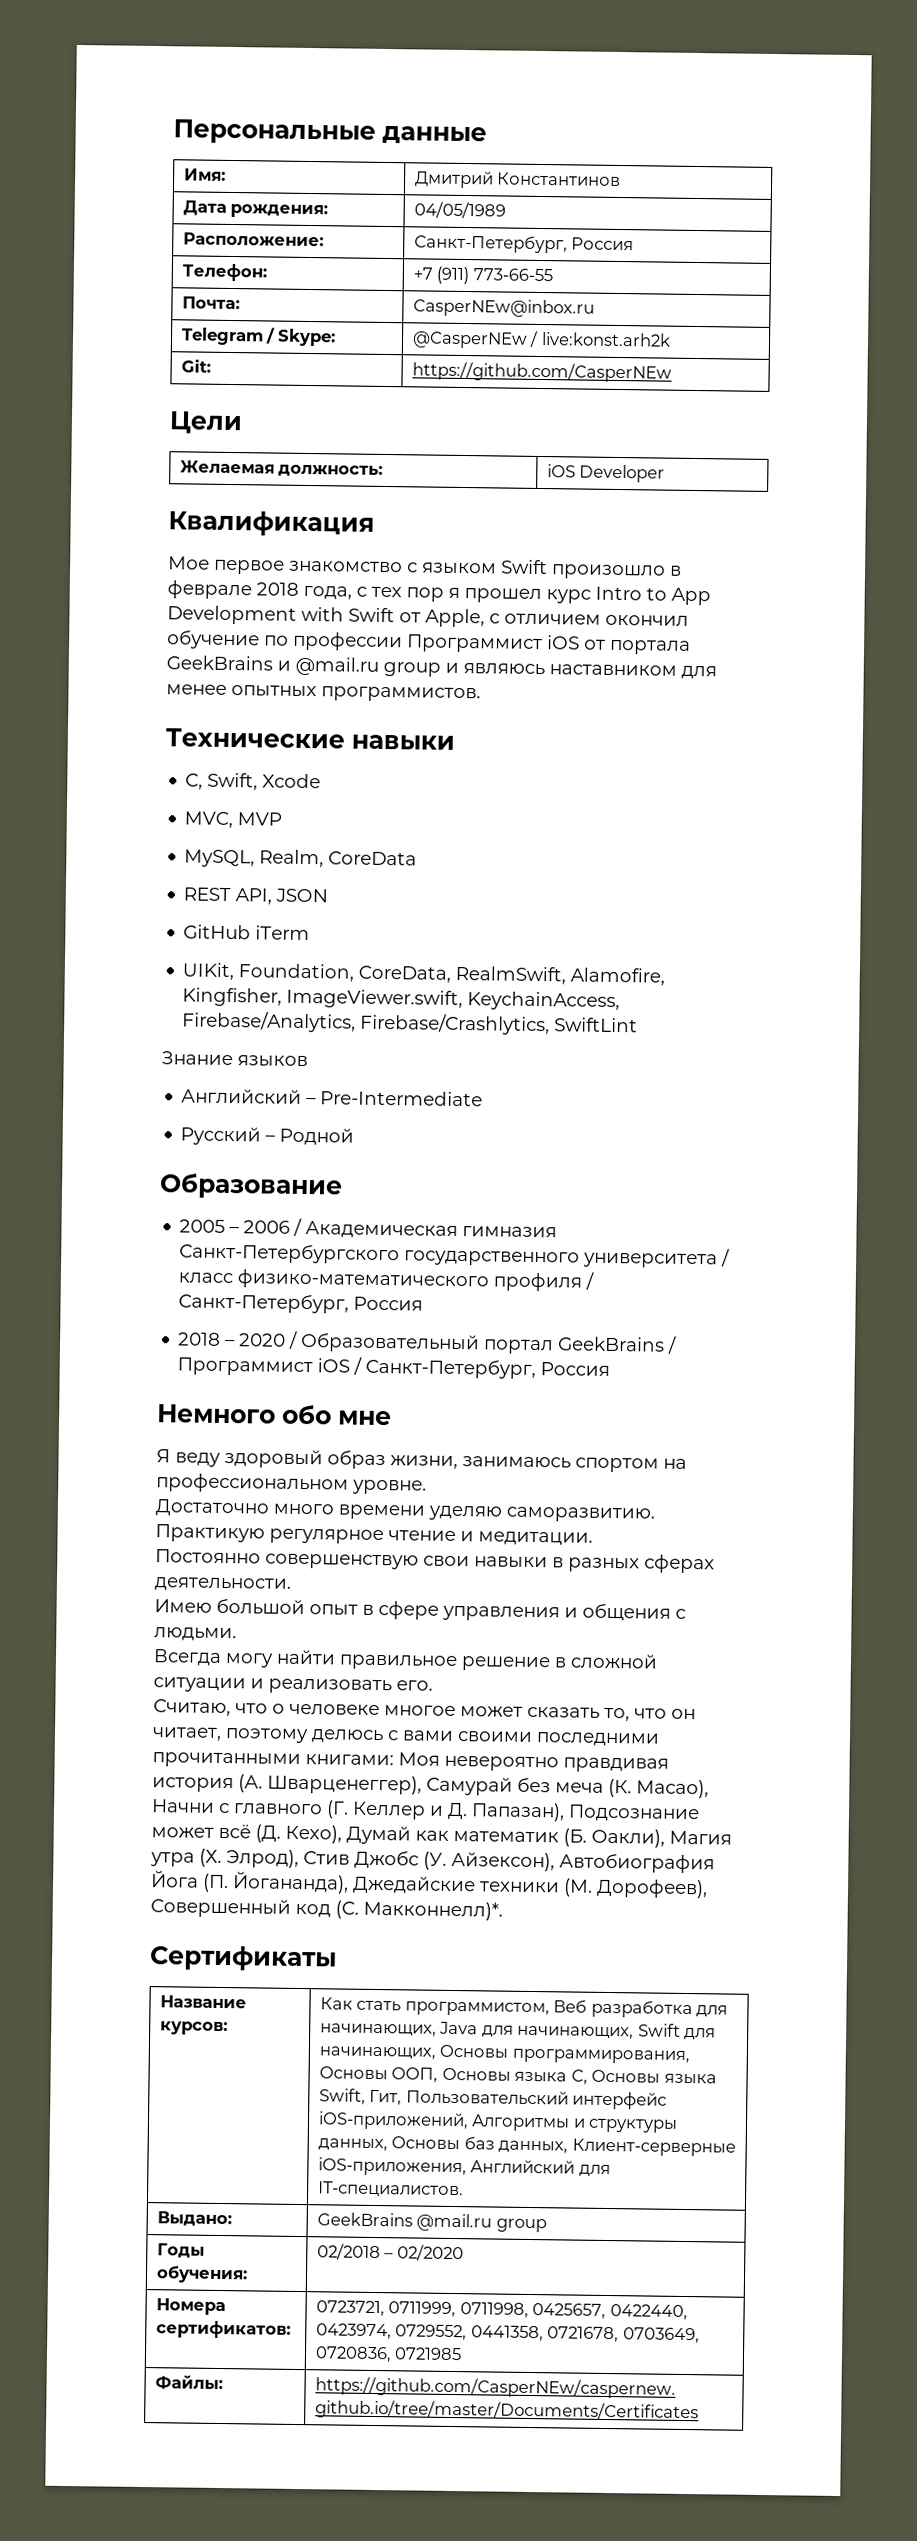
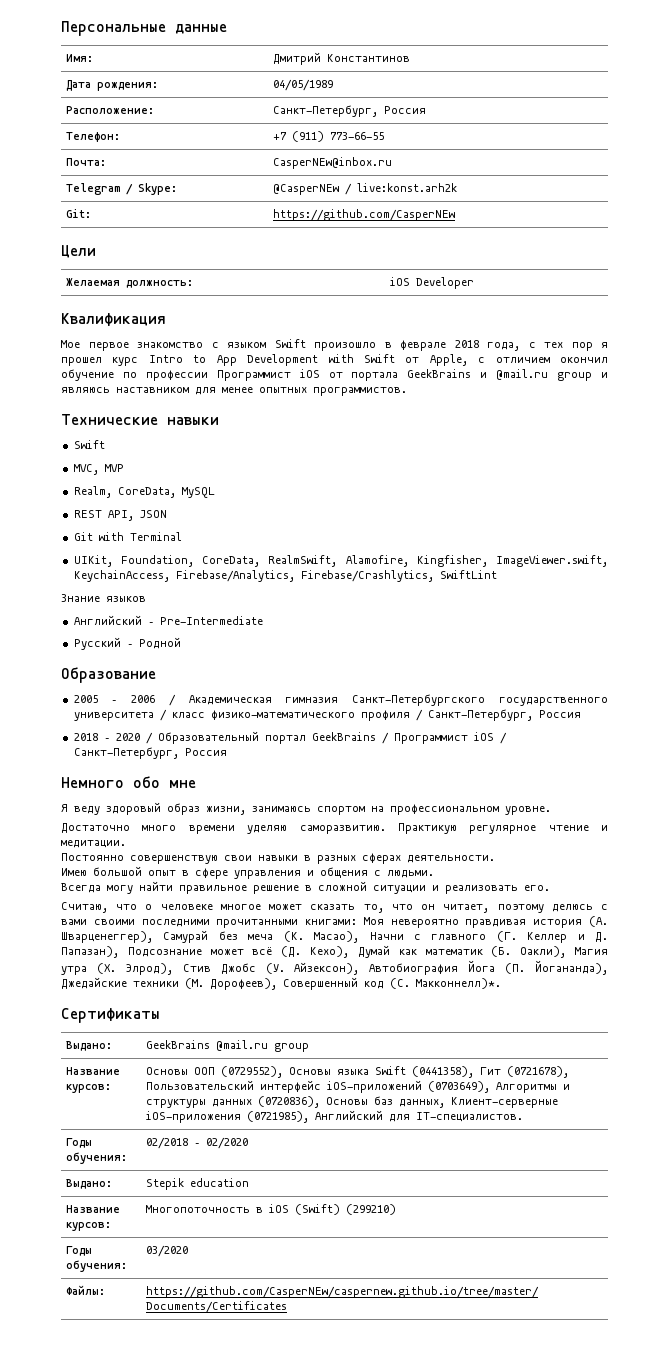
[185,772,322,791] C, Swift, Xcode -> [73,440,105,449] Swift
[184,849,418,868] MySQL, Realm, CoreData -> [73,486,215,498] Realm, CoreData, MySQL
[183,924,311,941] GitHub iTerm -> [73,532,182,541] Git with Terminal
[159,1995,247,2009] [159,2021,228,2036] [319,1997,729,2019] [319,2021,717,2041] [318,2044,690,2065] [318,2066,717,2085] [318,2088,668,2110] [317,2111,679,2133] [317,2136,736,2157] [317,2157,611,2178] [317,2181,464,2199] [156,2211,232,2227] [316,2212,547,2233] Название курсов: | Как стать программистом, Веб разработка для начинающих, Java для начинающих, Swift для начинающих, Основы программирования, Основы ООП, Основы языка С, Основы языка Swift, Гит, Пользовательский интерфейс iOS-приложений, Алгоритмы и структуры данных, Основы баз данных, Клиент-серверные iOS-приложения, Английский для IT-специалистов. // Выдано: | GeekBrains @mail.ru group -> [65,1041,112,1051] [145,1040,309,1052] [65,1067,120,1075] [65,1084,111,1093] [145,1066,569,1078] [145,1080,570,1093] [145,1096,558,1108] [145,1110,523,1123] Выдано: | GeekBrains @mail.ru group // Название курсов: | Основы ООП (0729552), Основы языка Swift (0441358), Гит (0721678), Пользовательский интерфейс iOS-приложений (0703649), Алгоритмы и структуры данных (0720836), Основы баз данных, Клиент-серверные iOS-приложения (0721985), Английский для IT-специалистов.
[155,2298,226,2316] [155,2320,291,2339] [315,2300,688,2321] [315,2323,700,2344] [314,2346,463,2363] Номера сертификатов: | 0723721, 0711999, 0711998, 0425657, 0422440, 0423974, 0729552, 0441358, 0721678, 0703649, 0720836, 0721985 -> [65,1179,112,1189] [145,1178,249,1190] [65,1205,120,1213] [65,1222,111,1231] [145,1204,396,1215] [65,1246,92,1256] [65,1260,127,1272] [145,1245,188,1257] Выдано: | Stepik education // Название курсов: | Многопоточность в iOS (Swift) (299210) // Годы обучения: | 03/2020

